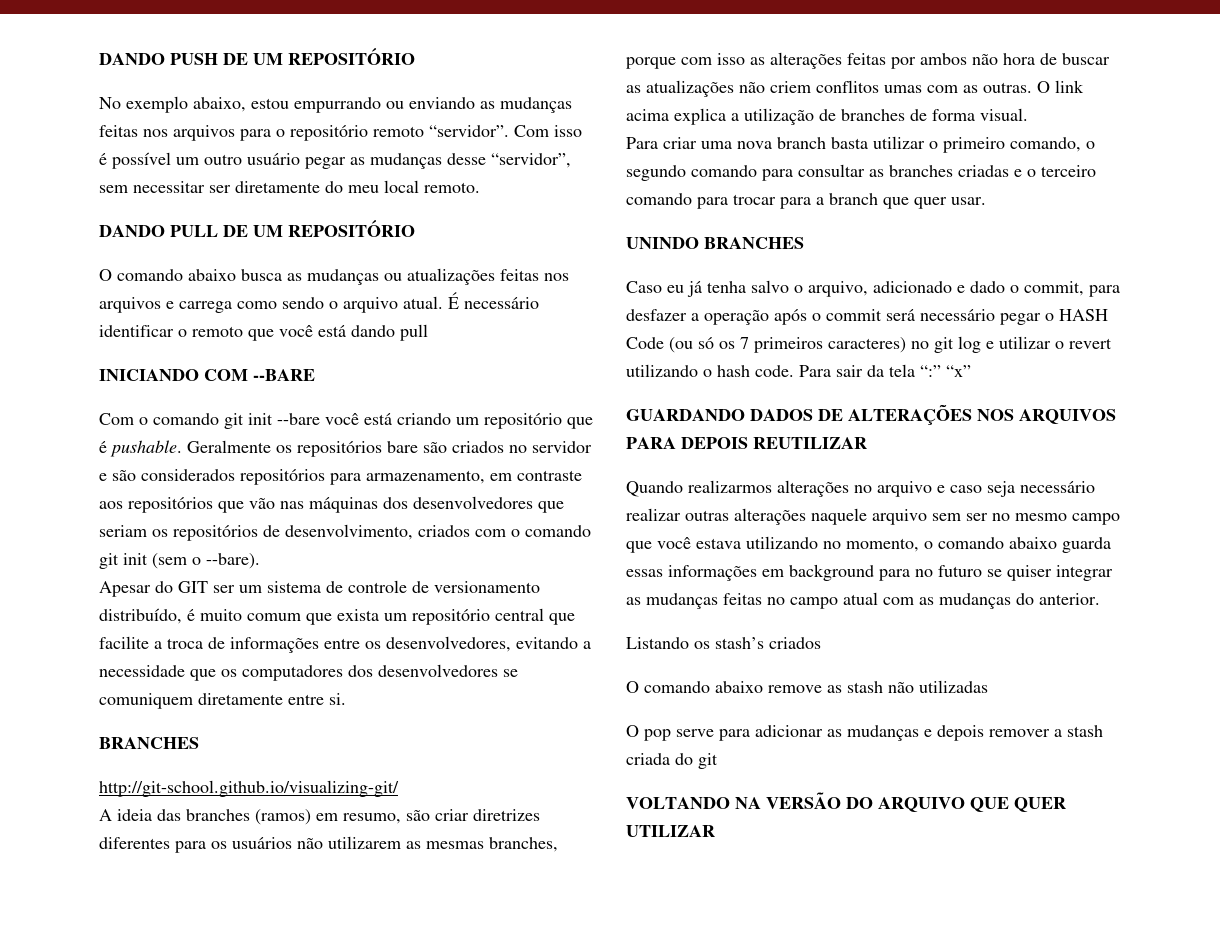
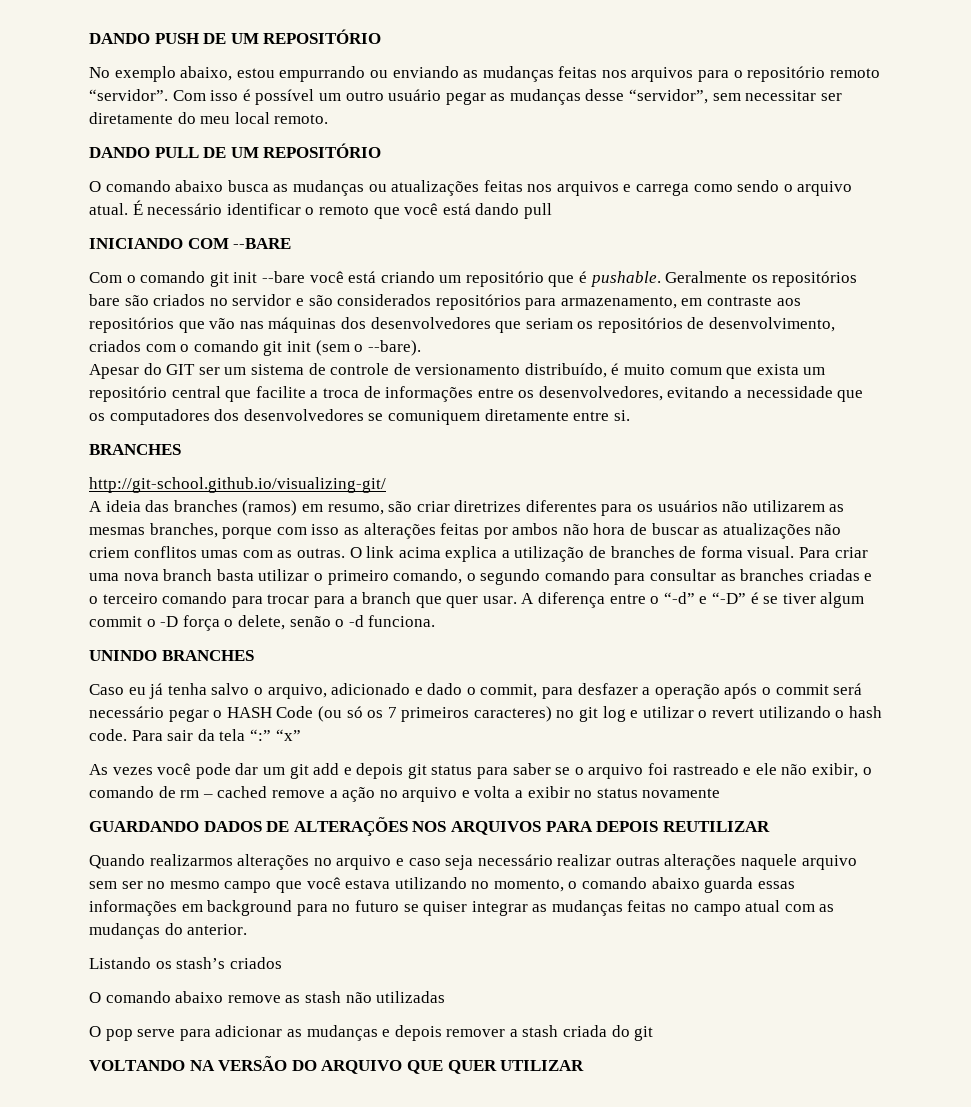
(1028, 114) // -> (795, 552) none
(986, 201) none -> [521,592,865,608] [89,615,436,631] A diferença entre o “-d” e “-D” é se tiver algum commit o -D força o delete, senão o -d funciona.
(971, 371) none -> [89,763,872,779] [89,786,721,802] // As vezes você pode dar um git add e depois git status para saber se o arquivo foi rastreado e ele não exibir, o comando de rm – cached remove a ação no arquivo e volta a exibir no status novamente

